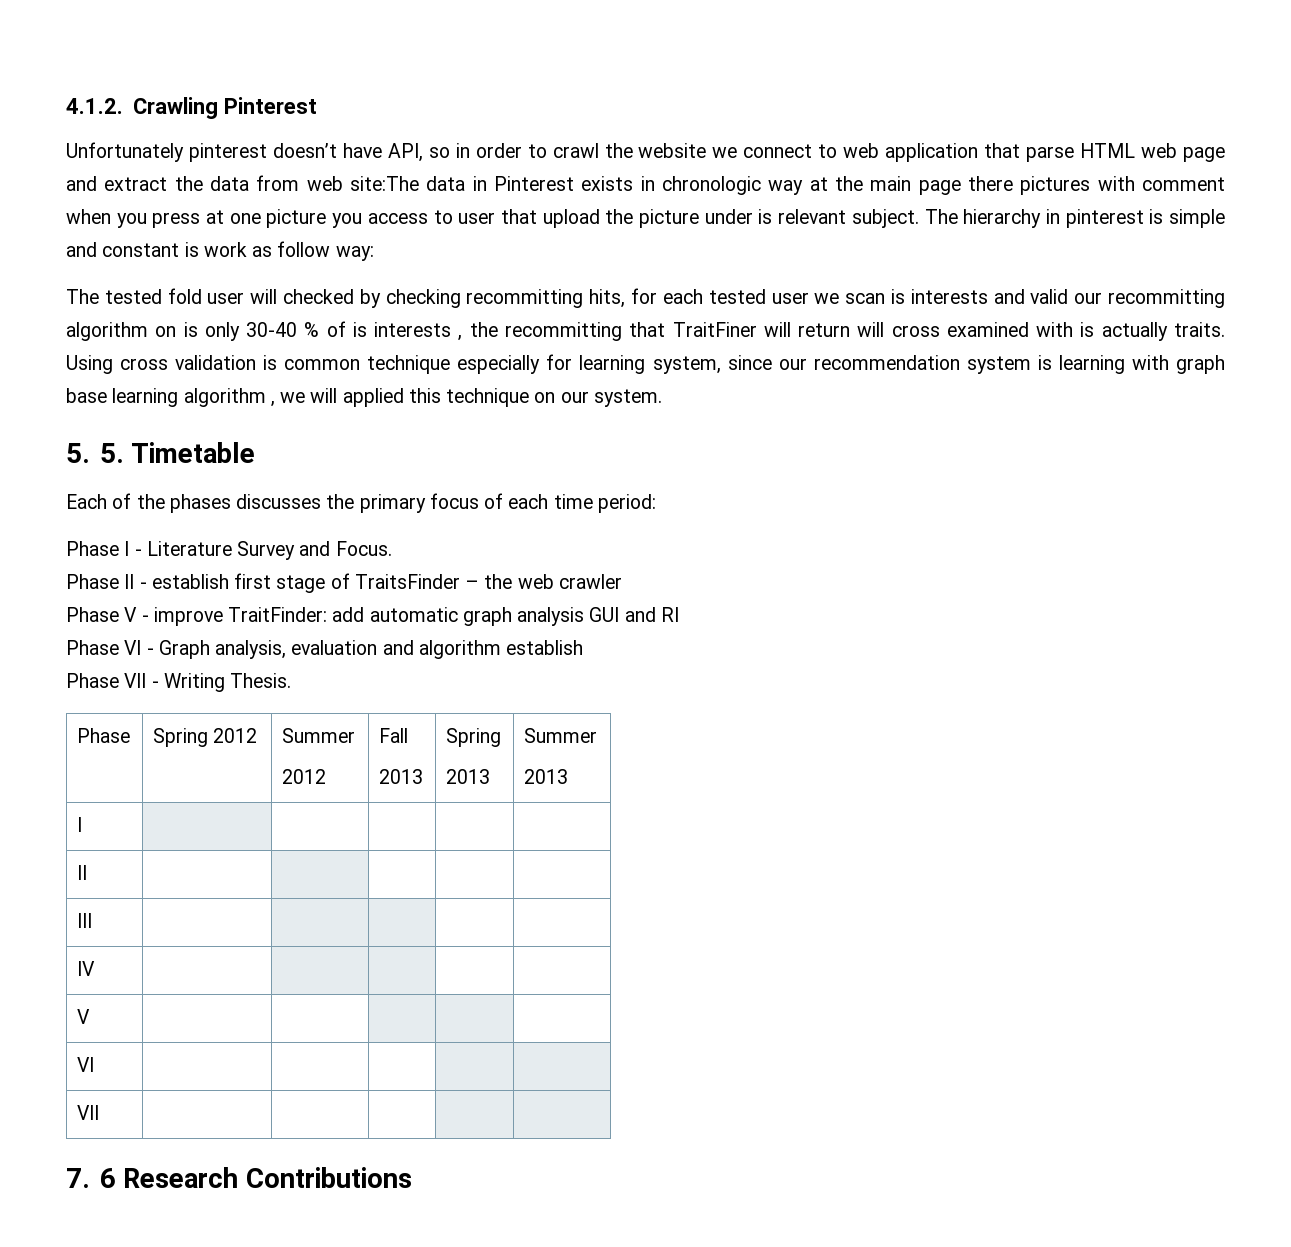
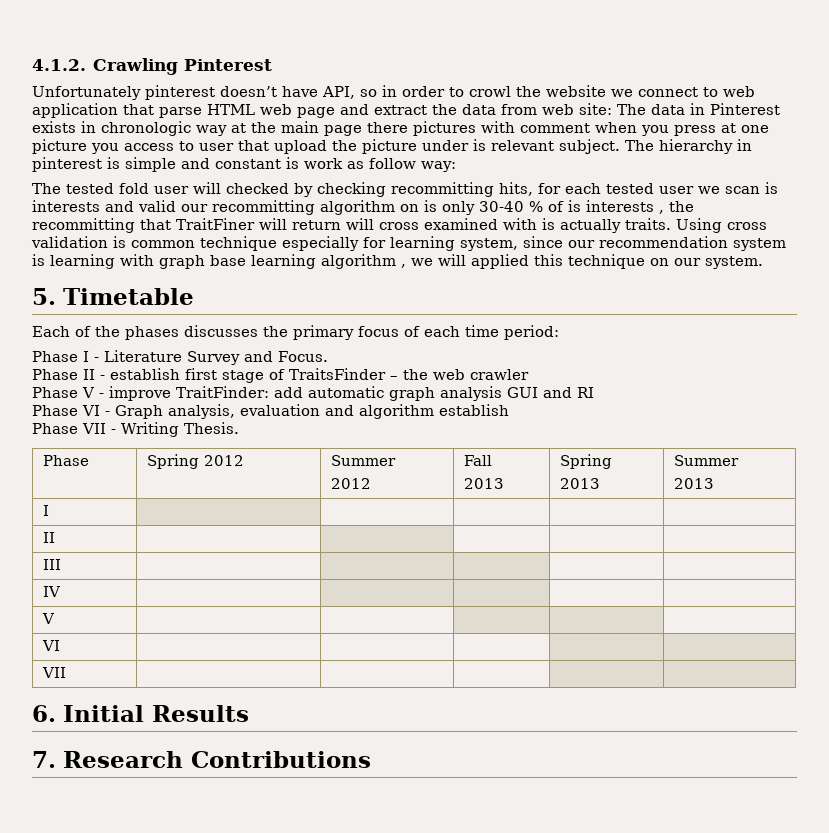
[552,143,599,158] crawl -> [469,86,511,97] crowl
[350,176,419,191] site:The -> [579,103,646,115] site: The
[99,443,124,463] 5. -> (56, 296) none
[66,1168,116,1188] 7. 6 -> [32,705,250,722] [32,751,56,768] 6. Initial Results // 7.

